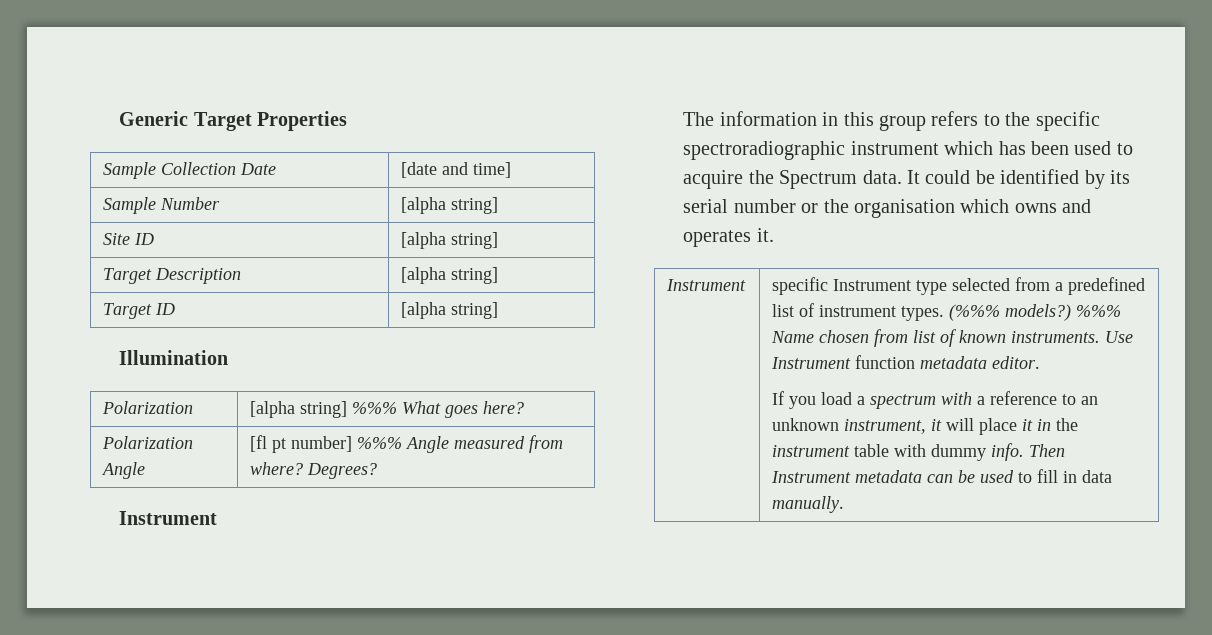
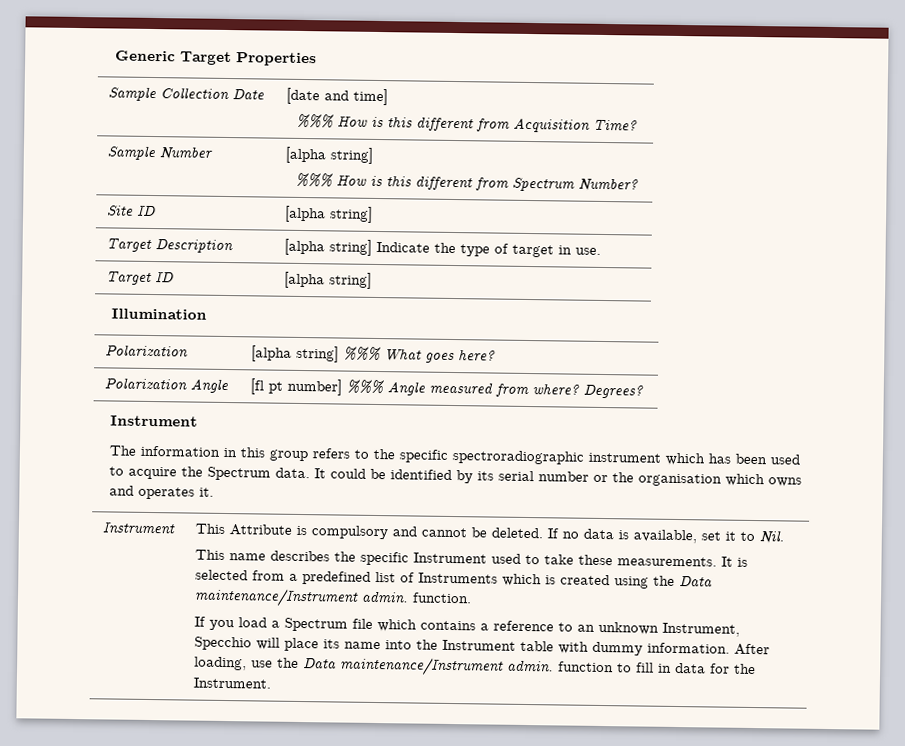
[103,197,221,214] [401,197,499,214] // Sample Number | [alpha string] -> [296,113,639,133] [106,145,213,161] [284,146,373,164] [295,172,640,192] // %%% How is this different from Acquisition Time? // Sample Number | [alpha string] // %%% How is this different from Spectrum Number?
(499, 275) none -> [375,241,601,258] Indicate the type of target in use.
[772,277,948,295] specific Instrument type -> [194,523,784,544] [194,549,748,567] This Attribute is compulsory and cannot be deleted. If no data is available, set it to Nil. // This name describes the specific Instrument used to take these measurements. It is
[819,304,1122,321] [771,329,1134,347] [771,355,1041,369] instrument types. (%%% models?) %%% Name chosen from list of known instruments. Use Instrument function metadata editor. -> [417,572,713,589] [193,587,472,608] Instruments which is created using the Data maintenance/Instrument admin. function.
[870,392,973,409] spectrum with -> [283,617,476,632] Spectrum file which contains
[844,418,1079,435] [772,443,1066,461] [771,470,1015,483] instrument, it will place it in the instrument table with dummy info. Then Instrument metadata can be used -> [661,622,740,637] [193,636,770,656] [193,656,614,677] Instrument, Specchio will place its name into the Instrument table with dummy information. After loading, use the Data maintenance/Instrument admin. function
[772,496,845,513] manually. -> [709,663,756,675] [192,677,271,689] for the Instrument.

